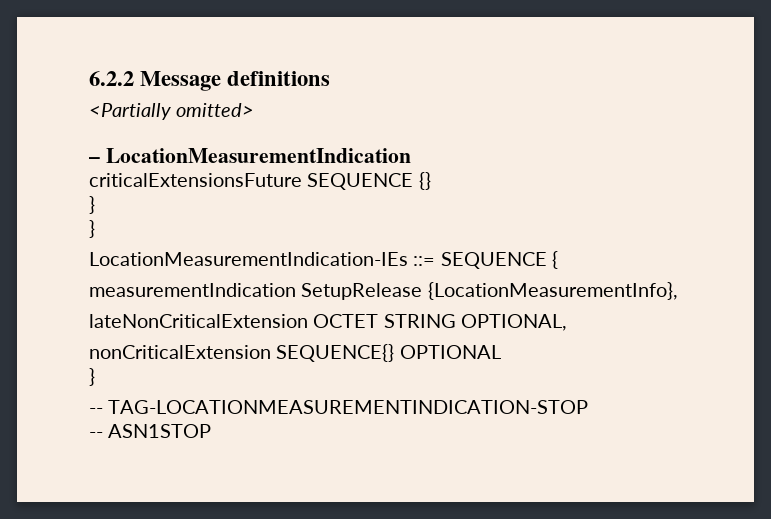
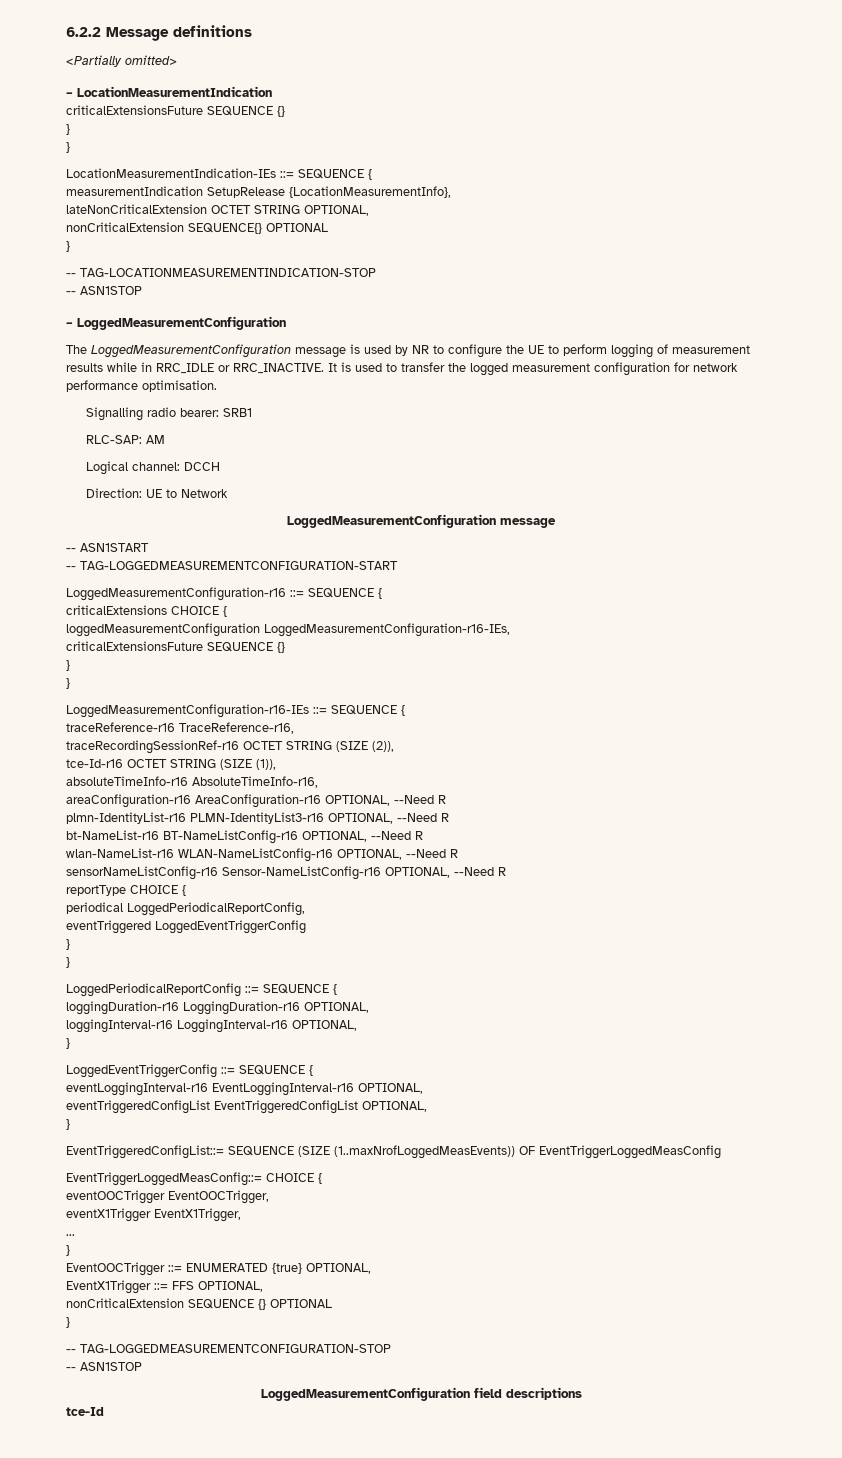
(212, 431) none -> [66,316,286,330] [66,344,750,358] [66,362,738,376] [66,380,217,392] [85,407,252,421] [85,435,165,444] [85,461,220,475] [85,488,228,498] [287,514,556,528] [66,543,149,552] [66,561,398,570] [66,587,382,601] [66,605,227,617] [66,623,510,637] [66,641,285,653] [66,660,70,671] [66,678,70,689] [66,704,405,718] [66,722,294,734] [66,740,394,754] [66,759,276,770] [66,776,318,788] [66,794,446,808] [66,812,449,824] [66,830,423,844] [66,848,458,862] [66,866,506,880] [66,885,186,896] [66,902,305,916] [66,920,306,934] [66,939,70,950] [66,957,70,968] [66,983,337,997] [66,1001,369,1015] [66,1019,357,1033] [66,1038,70,1049] [66,1064,313,1078] [66,1082,423,1096] [66,1100,427,1114] [66,1119,70,1130] [66,1145,721,1159] [66,1172,322,1186] [66,1190,269,1204] [66,1208,241,1222] [66,1234,75,1236] [66,1245,70,1256] [66,1262,371,1276] [66,1280,263,1294] [66,1298,332,1310] [66,1317,70,1328] [66,1344,391,1353] [66,1362,142,1371] [260,1387,582,1401] [66,1407,104,1416] // – LoggedMeasurementConfiguration // The LoggedMeasurementConfiguration message is used by NR to configure the UE to perform logging of measurement results while in RRC_IDLE or RRC_INACTIVE. It is used to transfer the logged measurement configuration for network performance optimisation. // Signalling radio bearer: SRB1 // RLC-SAP: AM // Logical channel: DCCH // Direction: UE to Network // LoggedMeasurementConfiguration message // -- ASN1START // -- TAG-LOGGEDMEASUREMENTCONFIGURATION-START // LoggedMeasurementConfiguration-r16 ::= SEQUENCE { // criticalExtensions CHOICE { // loggedMeasurementConfiguration LoggedMeasurementConfiguration-r16-IEs, // criticalExtensionsFuture SEQUENCE {} // } // } // LoggedMeasurementConfiguration-r16-IEs ::= SEQUENCE { // traceReference-r16 TraceReference-r16, // traceRecordingSessionRef-r16 OCTET STRING (SIZE (2)), // tce-Id-r16 OCTET STRING (SIZE (1)), // absoluteTimeInfo-r16 AbsoluteTimeInfo-r16, // areaConfiguration-r16 AreaConfiguration-r16 OPTIONAL, --Need R // plmn-IdentityList-r16 PLMN-IdentityList3-r16 OPTIONAL, --Need R // bt-NameList-r16 BT-NameListConfig-r16 OPTIONAL, --Need R // wlan-NameList-r16 WLAN-NameListConfig-r16 OPTIONAL, --Need R // sensorNameListConfig-r16 Sensor-NameListConfig-r16 OPTIONAL, --Need R // reportType CHOICE { // periodical LoggedPeriodicalReportConfig, // eventTriggered LoggedEventTriggerConfig // } // } // LoggedPeriodicalReportConfig ::= SEQUENCE { // loggingDuration-r16 LoggingDuration-r16 OPTIONAL, // loggingInterval-r16 LoggingInterval-r16 OPTIONAL, // } // LoggedEventTriggerConfig ::= SEQUENCE { // eventLoggingInterval-r16 EventLoggingInterval-r16 OPTIONAL, // eventTriggeredConfigList EventTriggeredConfigList OPTIONAL, // } // EventTriggeredConfigList::= SEQUENCE (SIZE (1..maxNrofLoggedMeasEvents)) OF EventTriggerLoggedMeasConfig // EventTriggerLoggedMeasConfig::= CHOICE { // eventOOCTrigger EventOOCTrigger, // eventX1Trigger EventX1Trigger, // ... // } // EventOOCTrigger ::= ENUMERATED {true} OPTIONAL, // EventX1Trigger ::= FFS OPTIONAL, // nonCriticalExtension SEQUENCE {} OPTIONAL // } // -- TAG-LOGGEDMEASUREMENTCONFIGURATION-STOP // -- ASN1STOP // LoggedMeasurementConfiguration field descriptions // tce-Id

